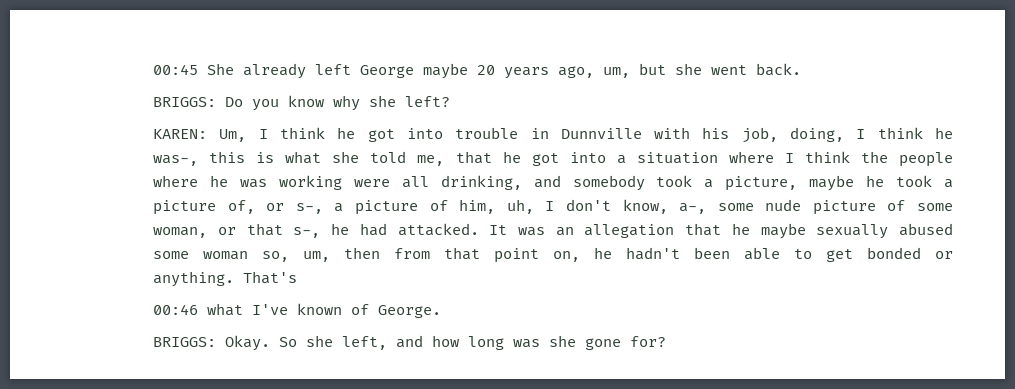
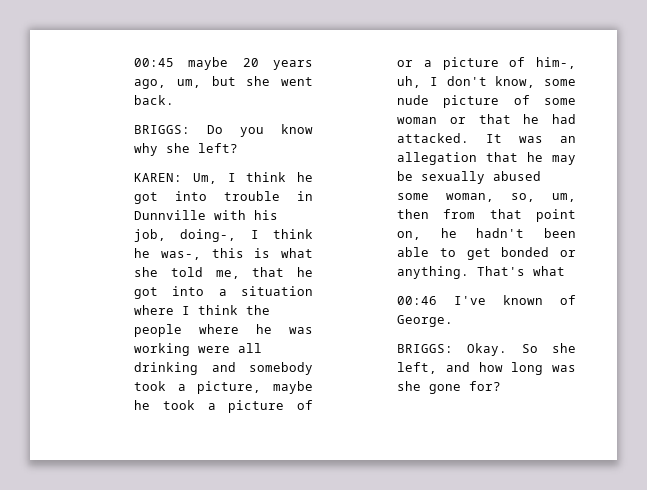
[207,63,415,79] She already left George -> (175, 62) none
[790,127,845,142] doing, -> [180,229,237,242] doing-,
[440,175,522,190] drinking, -> [134,362,199,375] drinking
[227,199,496,215] of, or s-, a picture of him, -> [297,400,313,410] [397,57,576,70] of or a picture of him-,
[679,203,707,214] a-, -> (536, 82) none
[153,227,208,238] woman, -> [397,117,438,124] woman
[293,227,321,238] s-, -> (511, 119) none
[760,223,806,239] maybe -> [552,155,576,165] [397,171,414,181] may be
[203,251,249,260] woman -> [446,193,495,202] woman,
(298, 277) none -> [533,266,566,276] what
[207,303,244,316] what -> (438, 300) none

